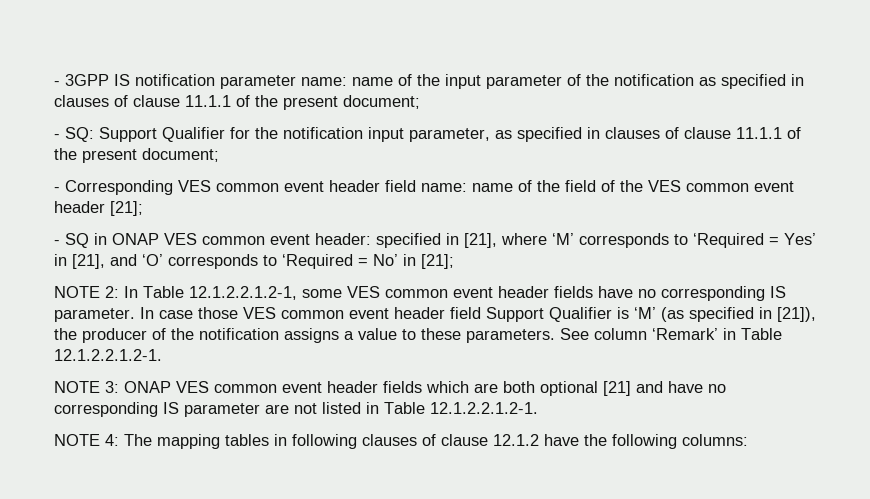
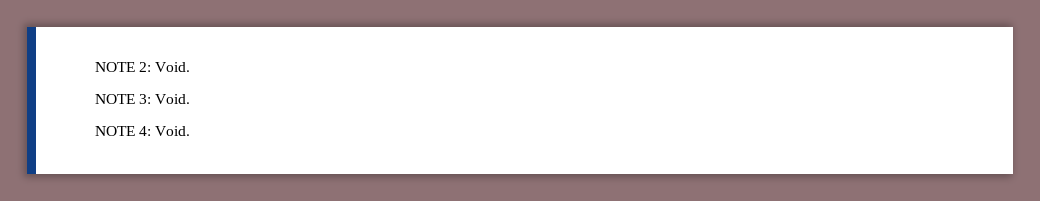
[54,74,804,89] [54,95,420,110] [54,127,801,142] [54,148,219,163] [54,180,794,195] [54,201,143,216] [54,233,816,248] [54,254,454,269] [54,286,786,301] [54,307,816,322] [54,328,782,343] [54,349,162,361] [54,381,726,396] [54,402,538,417] [54,434,748,449] - 3GPP IS notification parameter name: name of the input parameter of the notification as specified in clauses of clause 11.1.1 of the present document; // - SQ: Support Qualifier for the notification input parameter, as specified in clauses of clause 11.1.1 of the present document; // - Corresponding VES common event header field name: name of the field of the VES common event header [21]; // - SQ in ONAP VES common event header: specified in [21], where ‘M’ corresponds to ‘Required = Yes’ in [21], and ‘O’ corresponds to ‘Required = No’ in [21]; // NOTE 2: In Table 12.1.2.2.1.2-1, some VES common event header fields have no corresponding IS parameter. In case those VES common event header field Support Qualifier is ‘M’ (as specified in [21]), the producer of the notification assigns a value to these parameters. See column ‘Remark’ in Table 12.1.2.2.1.2-1. // NOTE 3: ONAP VES common event header fields which are both optional [21] and have no corresponding IS parameter are not listed in Table 12.1.2.2.1.2-1. // NOTE 4: The mapping tables in following clauses of clause 12.1.2 have the following columns: -> [95,62,191,72] [95,94,191,104] [95,126,191,136] NOTE 2: Void. // NOTE 3: Void. // NOTE 4: Void.

